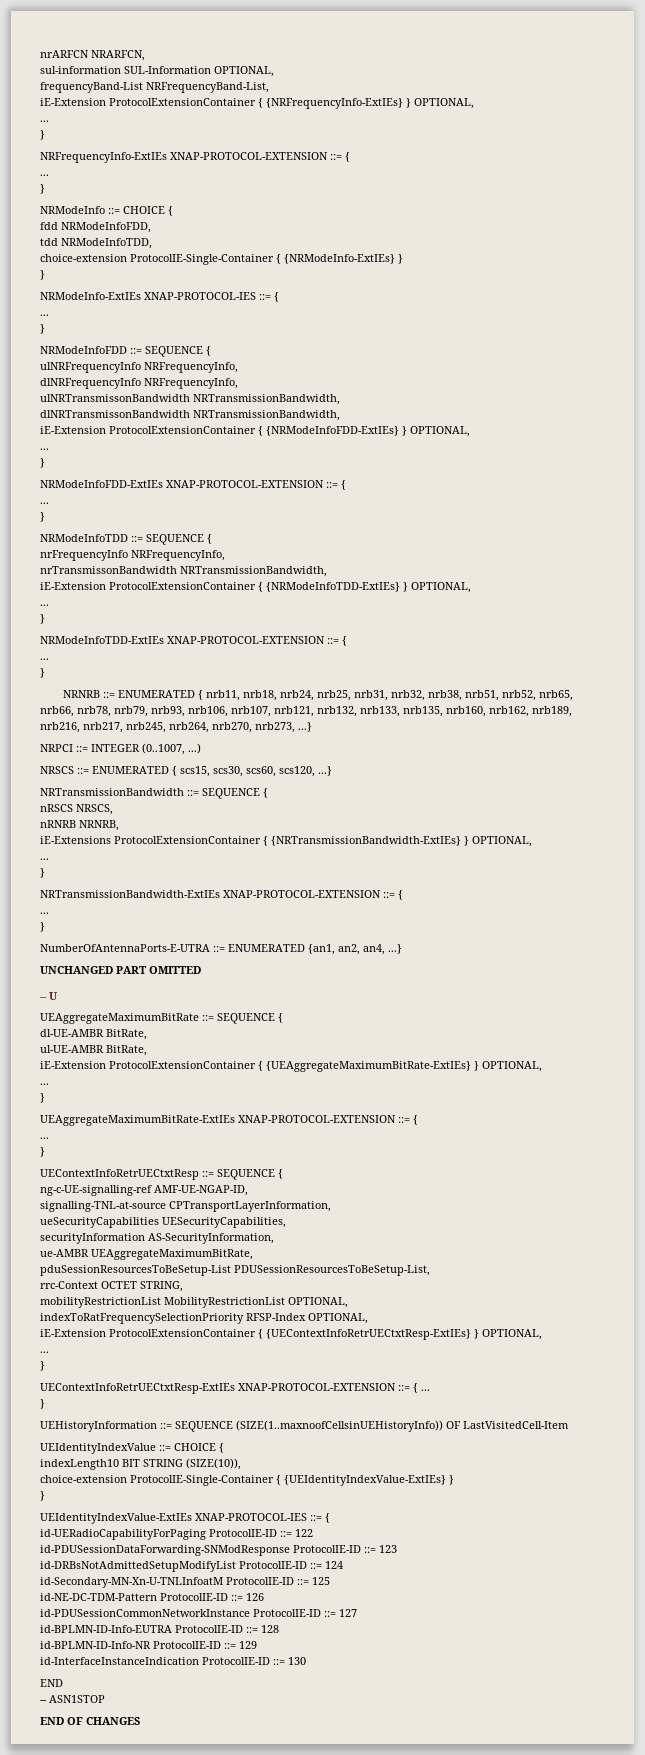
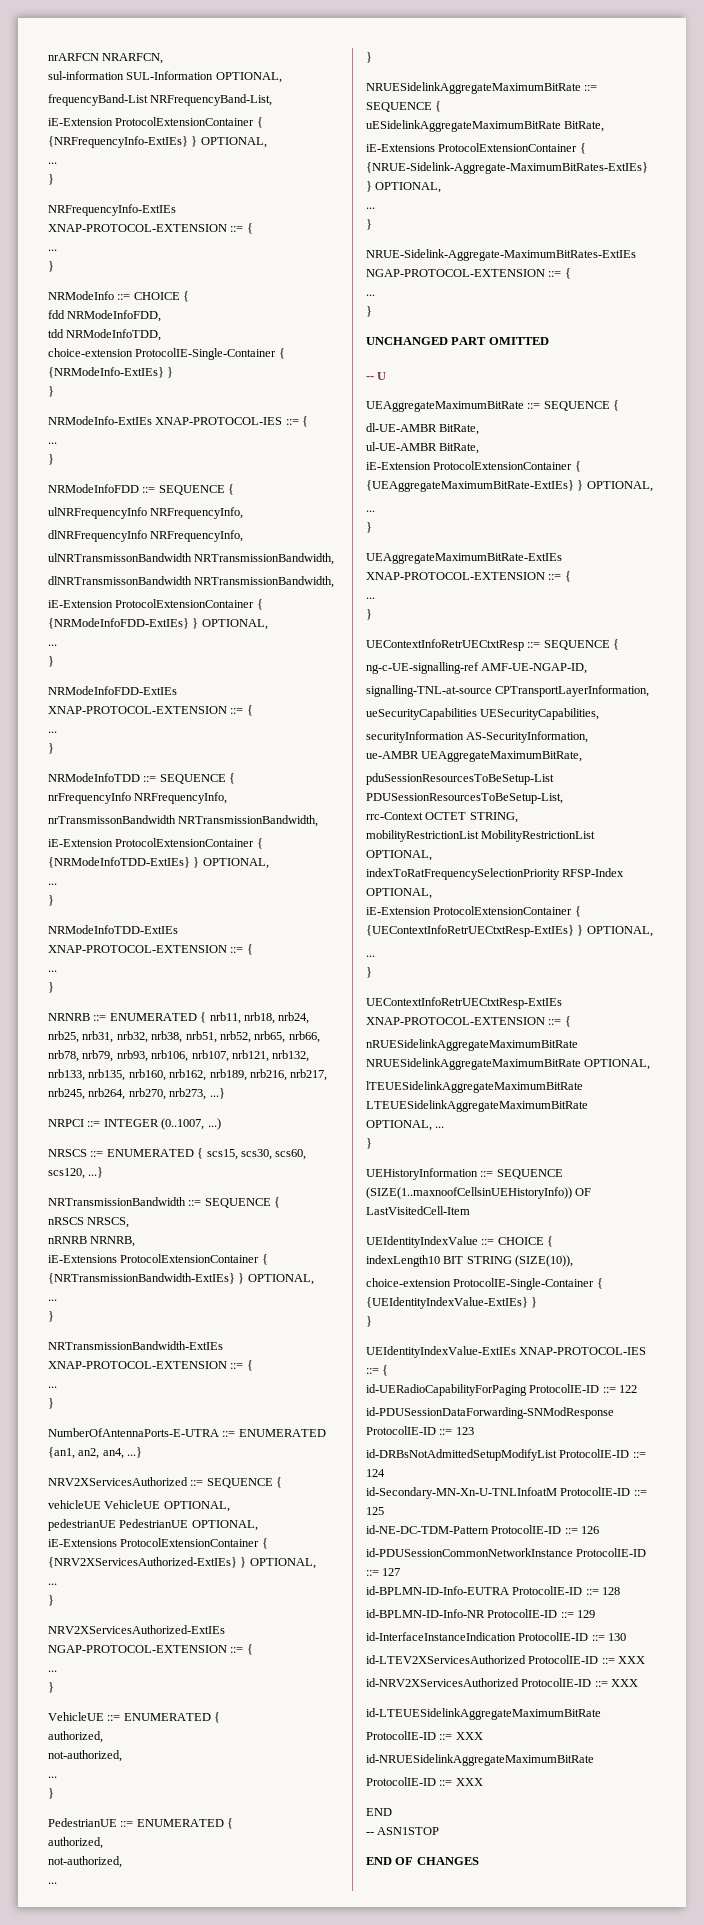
(402, 949) none -> [48,1477,283,1488] [48,1500,230,1512] [48,1519,258,1531] [48,1538,268,1549] [48,1557,316,1569] [48,1583,57,1585] [48,1595,54,1606] [48,1625,225,1634] [48,1644,253,1655] [48,1670,57,1672] [48,1682,54,1693] [48,1712,221,1723] [48,1731,103,1743] [48,1750,122,1762] [48,1776,57,1778] [48,1788,54,1799] [48,1818,234,1829] [48,1837,103,1849] [48,1856,122,1868] [48,1882,57,1884] [366,52,372,63] [366,82,598,94] [366,101,442,112] [366,120,605,132] [366,143,586,154] [366,162,648,174] [366,181,442,193] [366,207,375,209] [366,219,372,230] [366,249,636,261] [366,268,571,279] [366,294,375,296] [366,306,372,317] // NRV2XServicesAuthorized ::= SEQUENCE { // vehicleUE VehicleUE OPTIONAL, // pedestrianUE PedestrianUE OPTIONAL, // iE-Extensions ProtocolExtensionContainer { {NRV2XServicesAuthorized-ExtIEs} } OPTIONAL, // ... // } // NRV2XServicesAuthorized-ExtIEs NGAP-PROTOCOL-EXTENSION ::= { // ... // } // VehicleUE ::= ENUMERATED { // authorized, // not-authorized, // ... // } // PedestrianUE ::= ENUMERATED { // authorized, // not-authorized, // ... // } // NRUESidelinkAggregateMaximumBitRate ::= SEQUENCE { // uESidelinkAggregateMaximumBitRate BitRate, // iE-Extensions ProtocolExtensionContainer { {NRUE-Sidelink-Aggregate-MaximumBitRates-ExtIEs} } OPTIONAL, // ... // } // NRUE-Sidelink-Aggregate-MaximumBitRates-ExtIEs NGAP-PROTOCOL-EXTENSION ::= { // ... // }
(418, 1388) none -> [366,1039,578,1051] [366,1058,651,1070] [366,1081,583,1093] [366,1100,588,1112] [366,1120,432,1131] // nRUESidelinkAggregateMaximumBitRate NRUESidelinkAggregateMaximumBitRate OPTIONAL, // lTEUESidelinkAggregateMaximumBitRate LTEUESidelinkAggregateMaximumBitRate OPTIONAL,
(306, 1661) none -> [366,1655,646,1664] [366,1678,639,1687] [366,1708,601,1720] [366,1731,483,1740] [366,1754,594,1766] [366,1777,483,1786] // id-LTEV2XServicesAuthorized ProtocolIE-ID ::= XXX // id-NRV2XServicesAuthorized ProtocolIE-ID ::= XXX // id-LTEUESidelinkAggregateMaximumBitRate // ProtocolIE-ID ::= XXX // id-NRUESidelinkAggregateMaximumBitRate // ProtocolIE-ID ::= XXX

